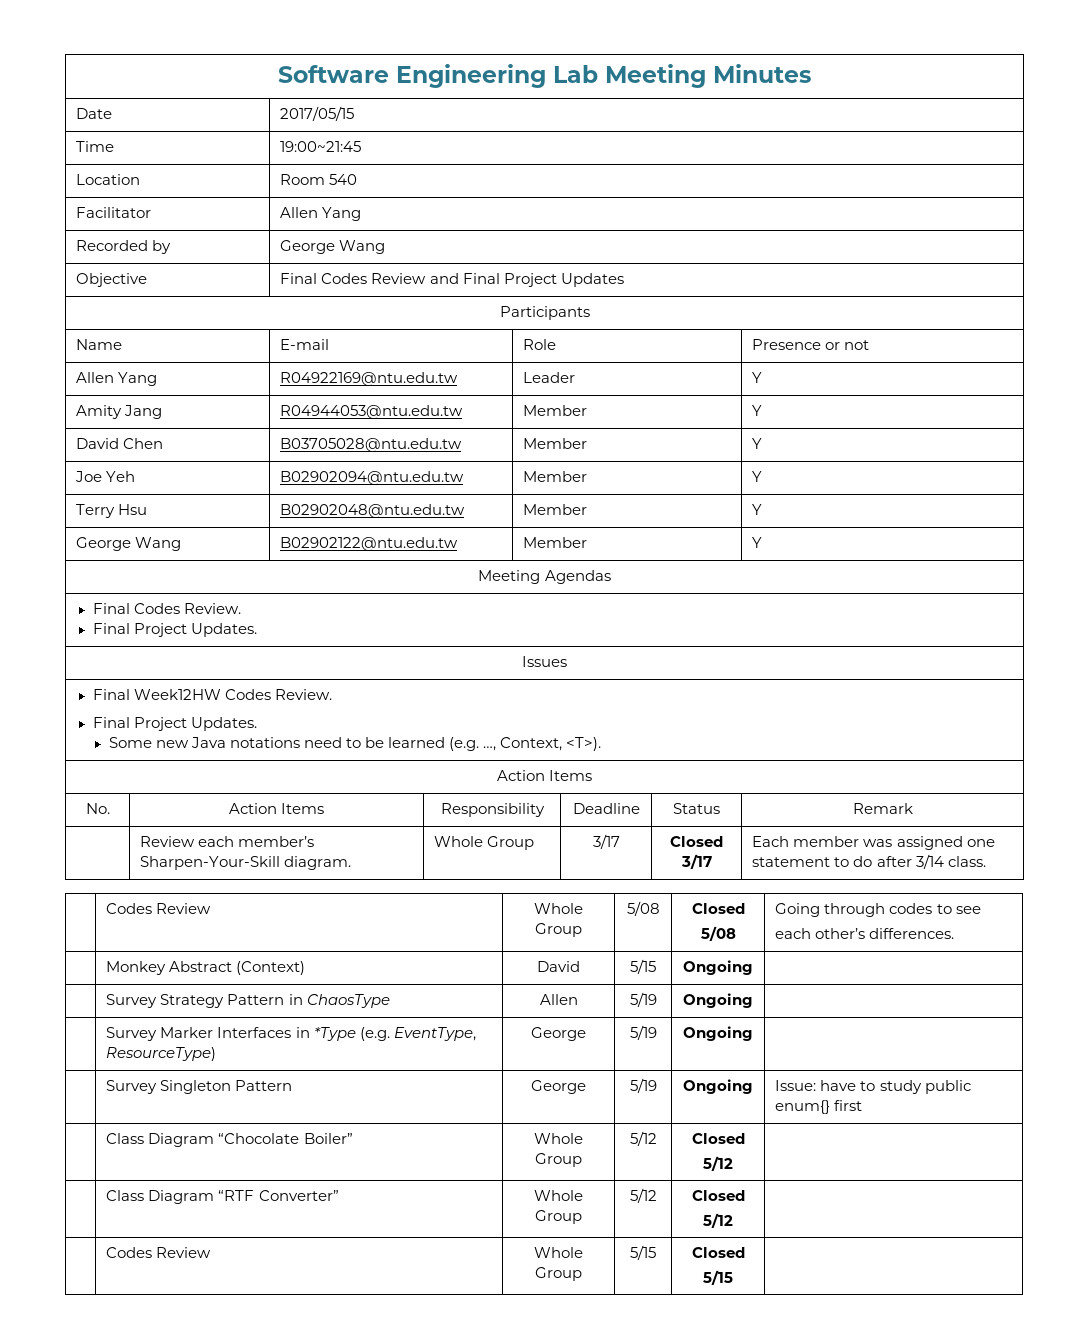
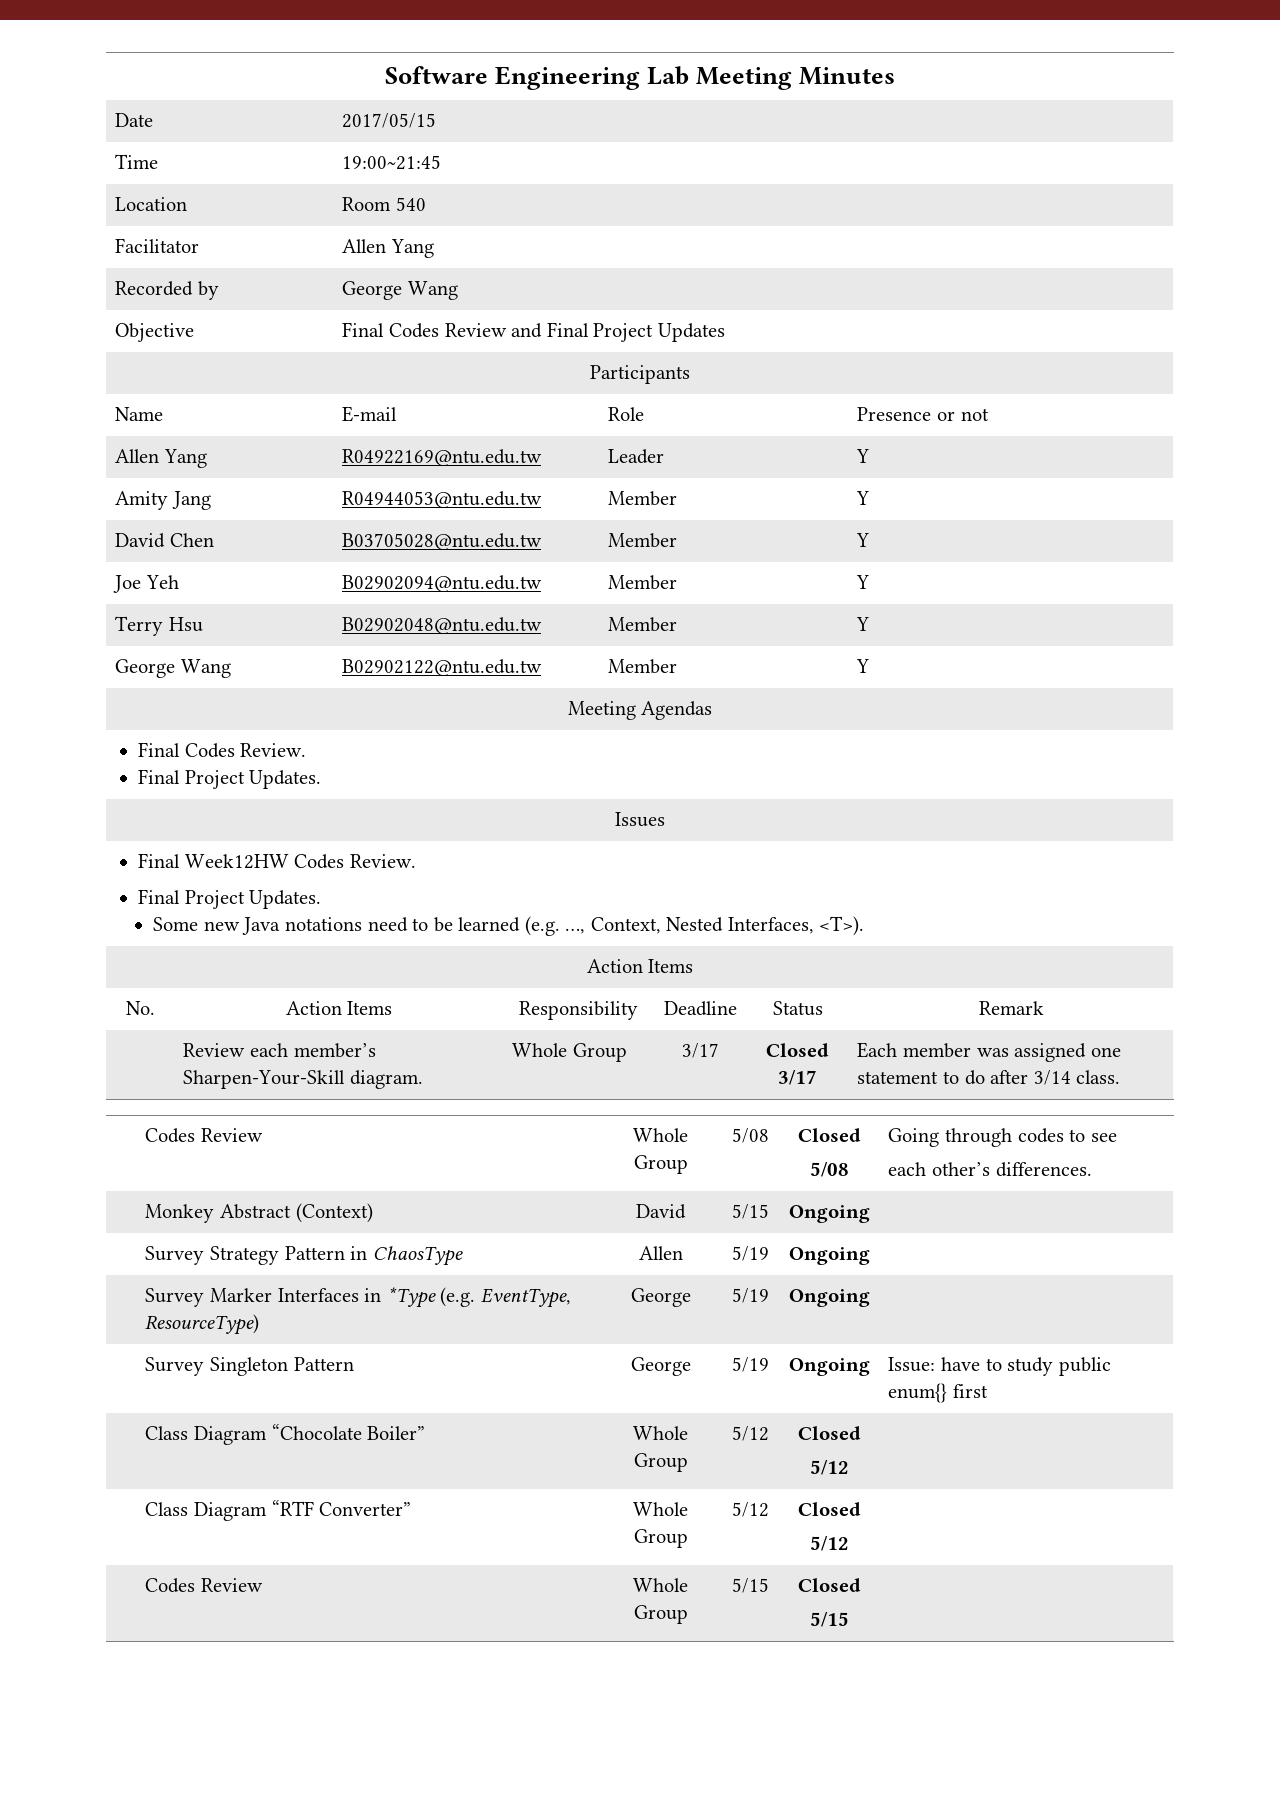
(563, 744) none -> [666,917,814,934] Nested Interfaces,

